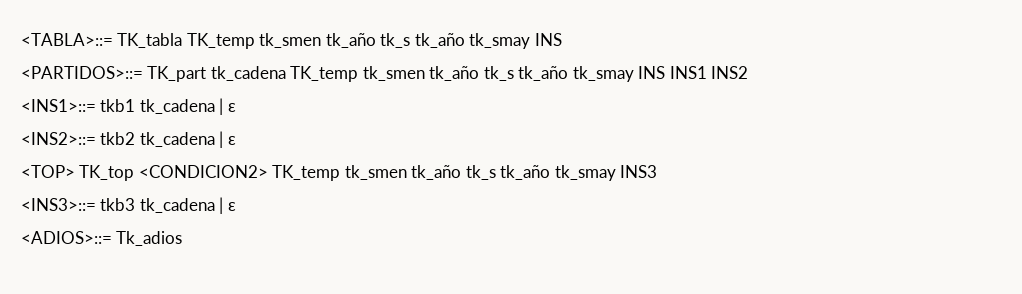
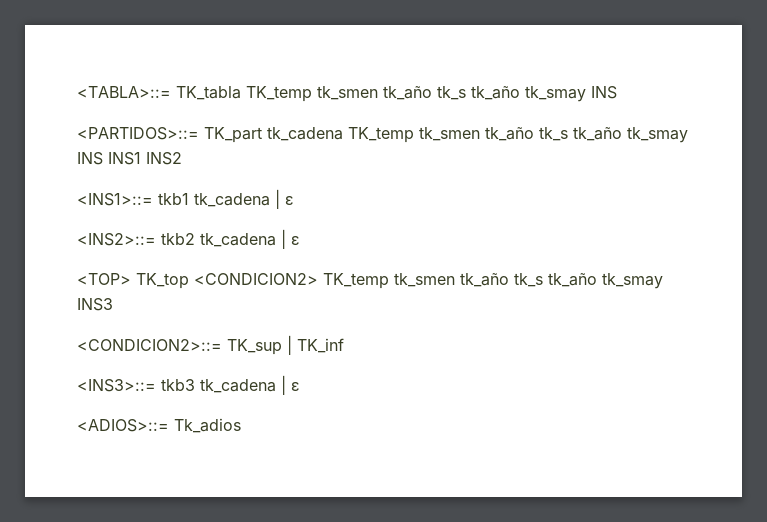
(658, 171) none -> [77,335,344,355] // <CONDICION2>::= TK_sup | TK_inf

